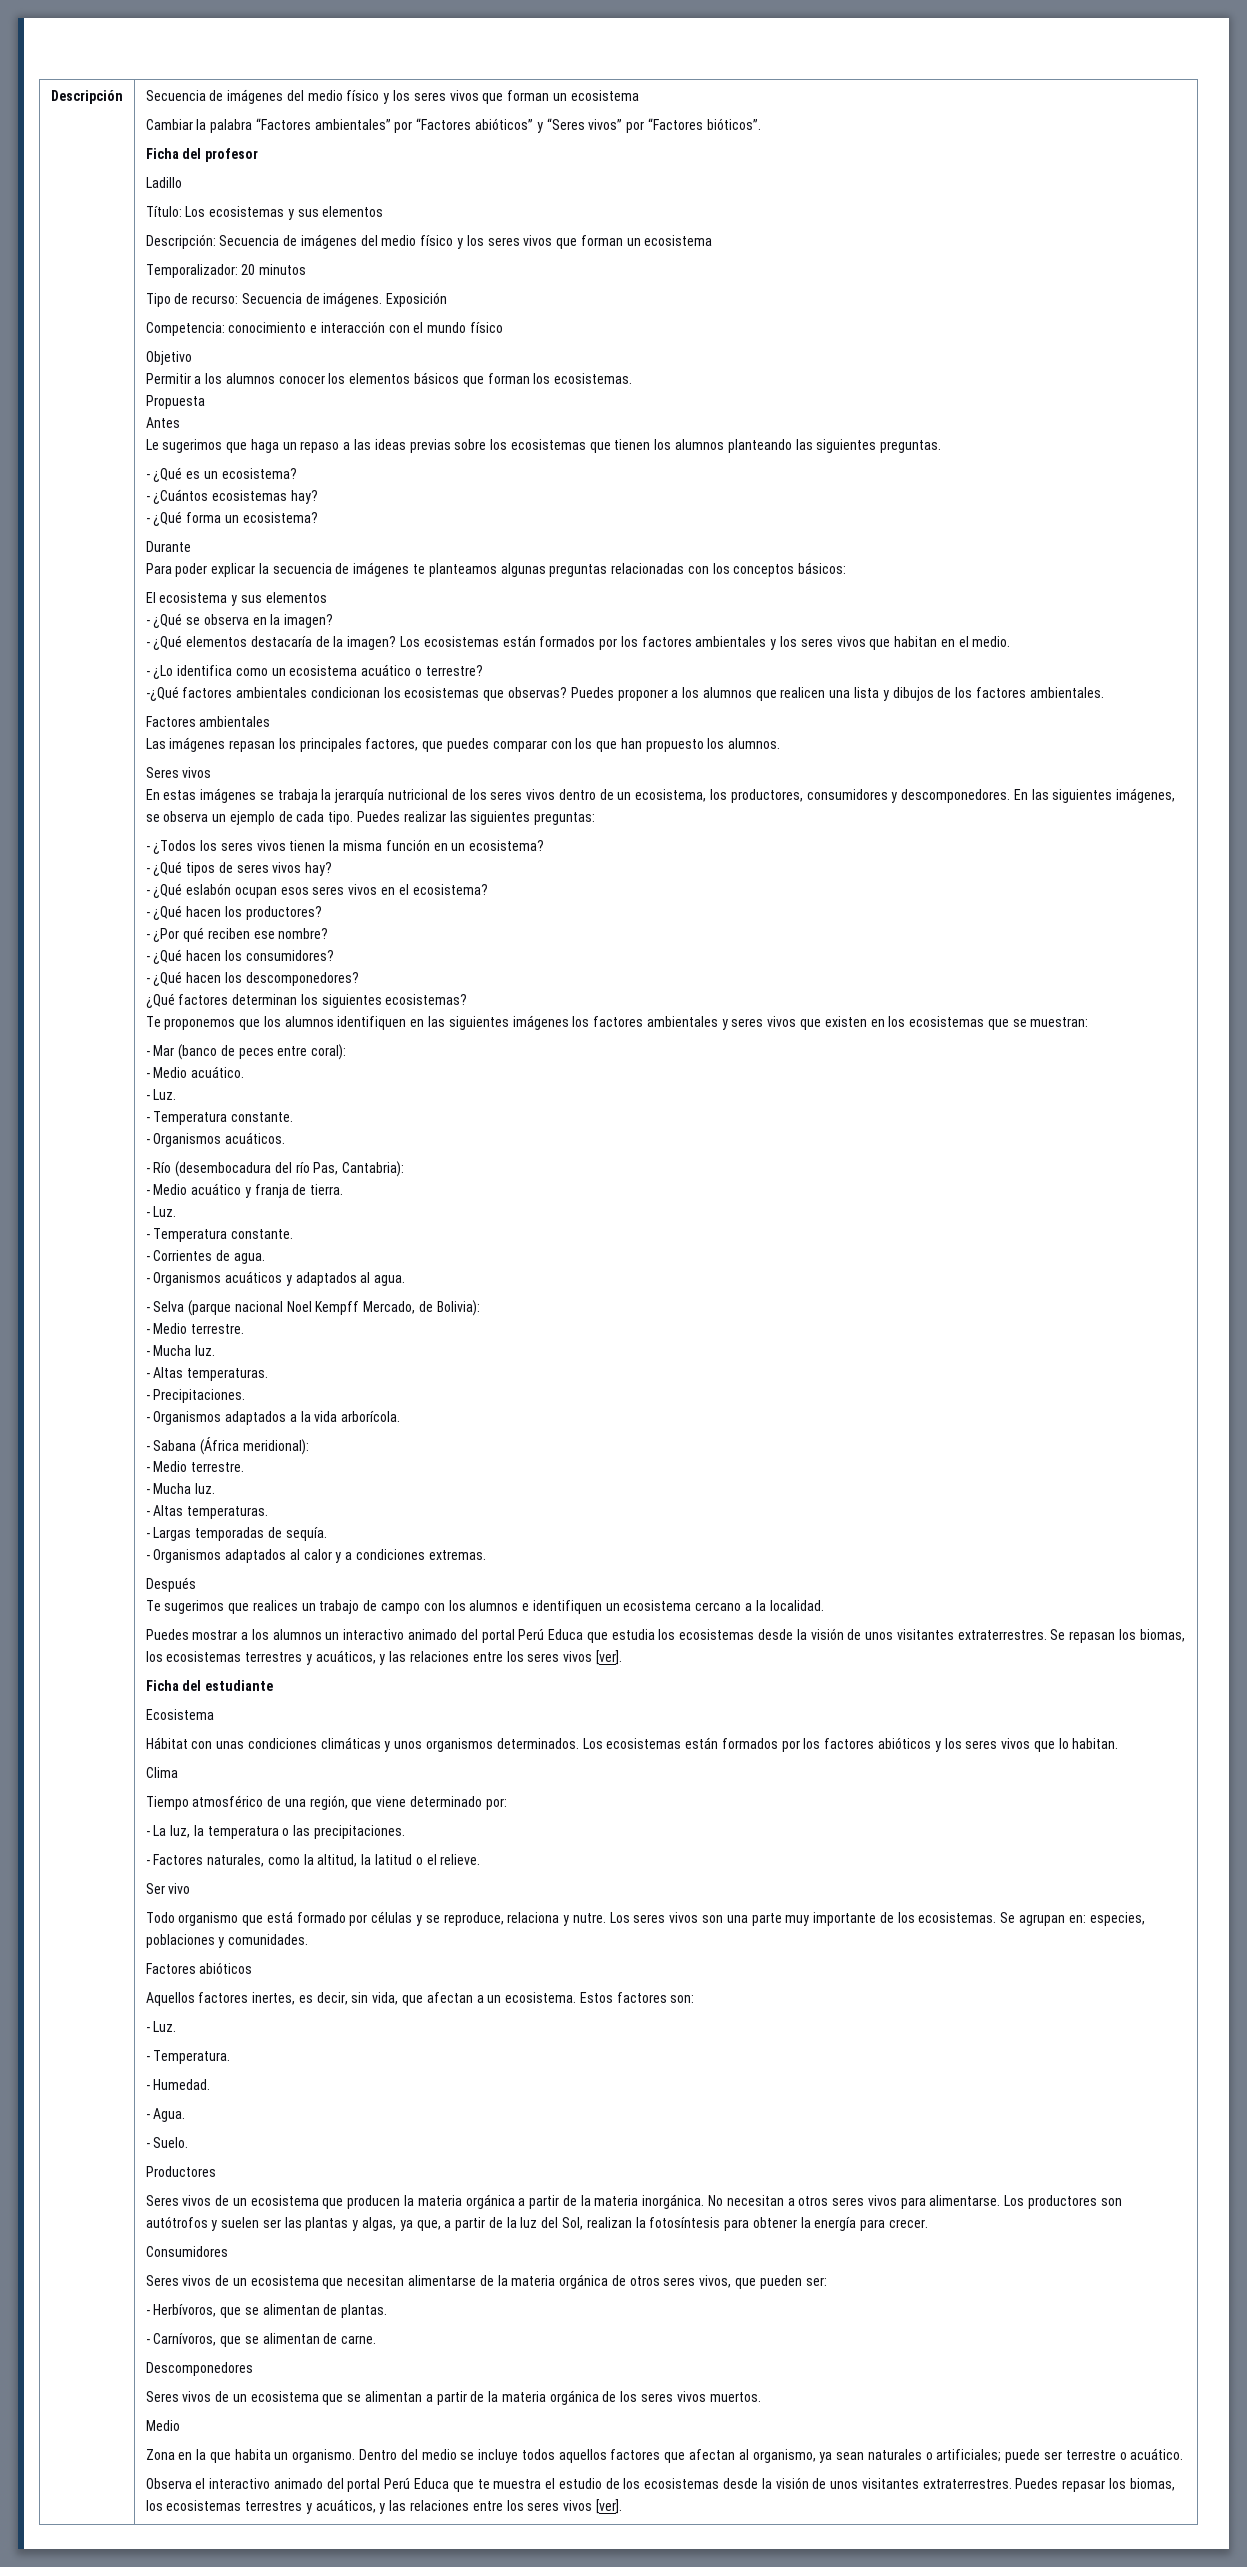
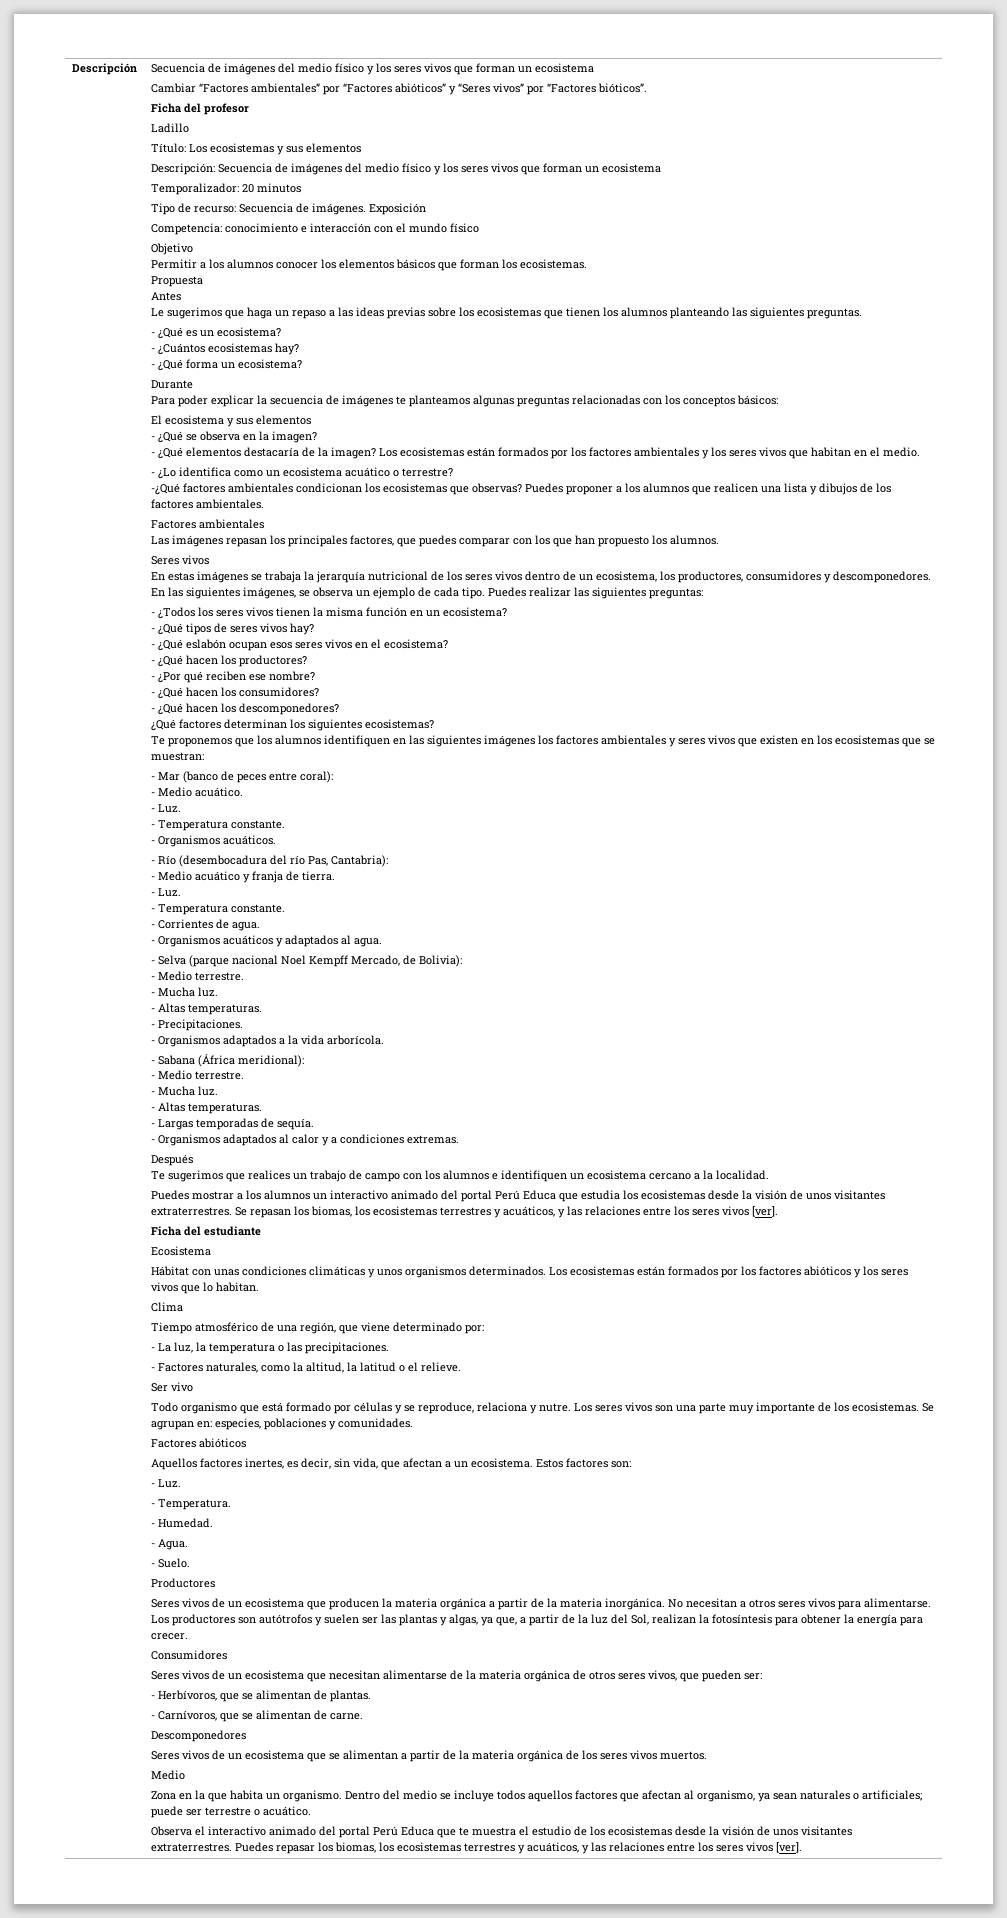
[196,119,253,133] la palabra -> (196, 88) none

